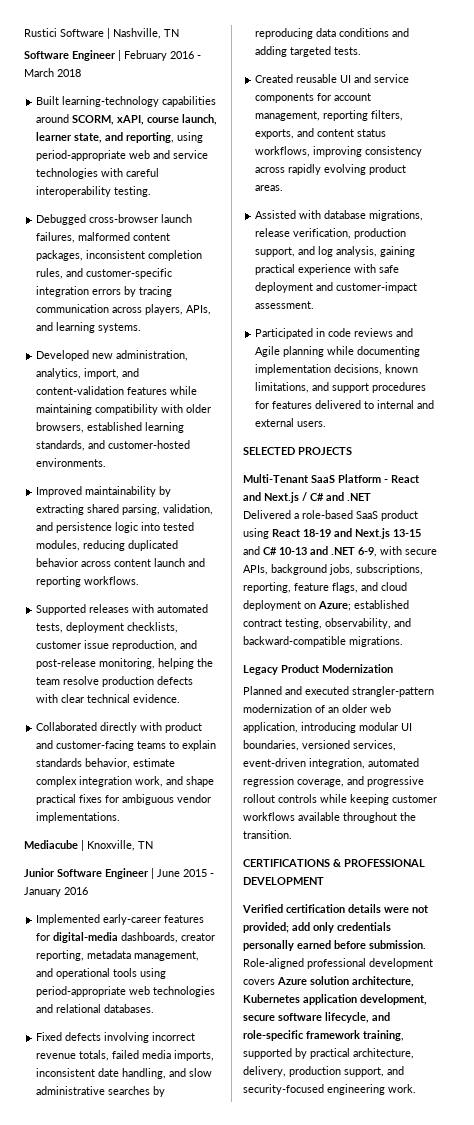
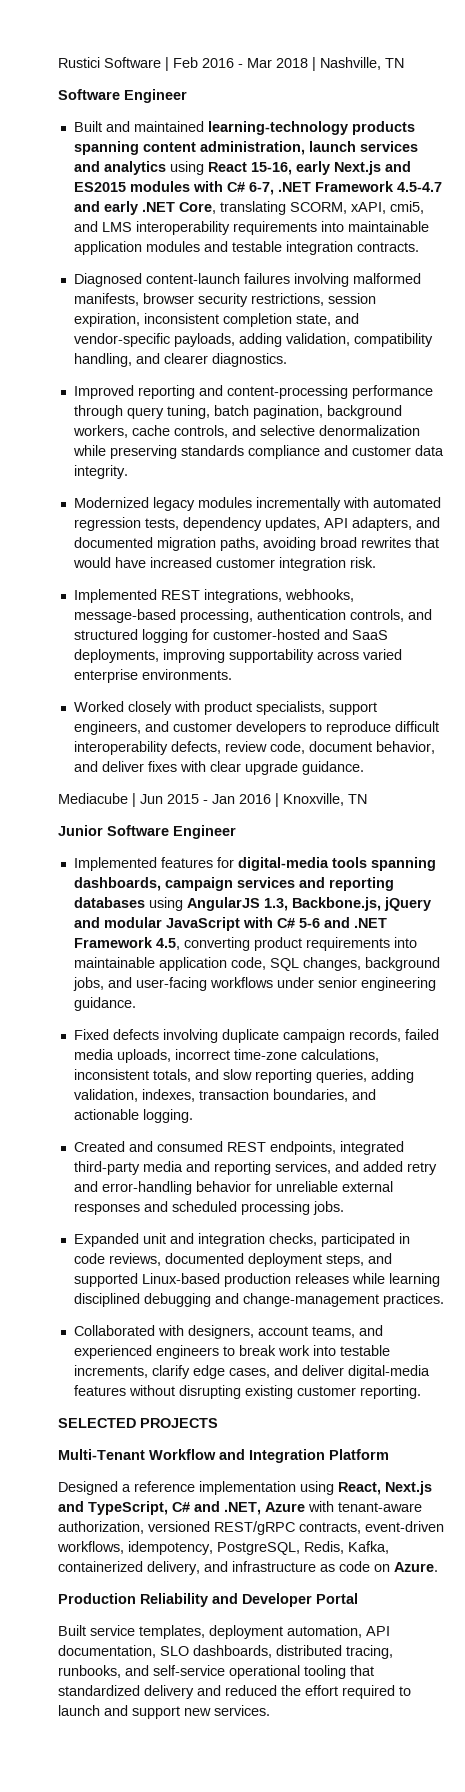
[113,28,179,39] [24,50,201,61] [24,68,81,77] [36,96,217,107] [36,114,218,125] [36,132,204,143] [36,150,209,161] [36,168,160,179] [36,186,152,197] [36,214,193,225] [36,232,171,243] [36,250,203,261] [36,268,173,279] [36,286,173,297] [36,304,212,315] [36,322,142,333] [36,350,189,361] [36,368,140,379] [36,386,198,395] [36,404,212,415] [36,422,185,433] [36,440,191,451] [36,458,107,467] [36,486,172,497] [36,504,214,515] [36,522,195,533] [36,540,179,551] [36,558,206,567] [36,576,140,587] [36,604,209,615] [36,622,179,633] [36,640,198,651] [36,658,214,669] [36,676,194,687] [36,694,181,703] [36,722,203,733] [36,740,217,751] [36,758,176,769] [36,776,215,787] [36,794,212,805] [36,812,121,823] [24,840,78,849] Nashville, TN // Software Engineer | February 2016 - March 2018 // Built learning-technology capabilities around SCORM, xAPI, course launch, learner state, and reporting, using period-appropriate web and service technologies with careful interoperability testing. // Debugged cross-browser launch failures, malformed content packages, inconsistent completion rules, and customer-specific integration errors by tracing communication across players, APIs, and learning systems. // Developed new administration, analytics, import, and content-validation features while maintaining compatibility with older browsers, established learning standards, and customer-hosted environments. // Improved maintainability by extracting shared parsing, validation, and persistence logic into tested modules, reducing duplicated behavior across content launch and reporting workflows. // Supported releases with automated tests, deployment checklists, customer issue reproduction, and post-release monitoring, helping the team resolve production defects with clear technical evidence. // Collaborated directly with product and customer-facing teams to explain standards behavior, estimate complex integration work, and shape practical fixes for ambiguous vendor implementations. // Mediacube -> [173,57,404,71] [58,89,187,103] [73,121,415,135] [73,141,418,155] [73,161,411,175] [73,181,442,195] [73,201,424,215] [73,221,429,235] [73,241,419,255] [73,273,421,287] [73,293,376,307] [73,313,359,327] [73,333,433,347] [73,353,287,367] [73,385,433,399] [73,405,402,419] [72,425,420,438] [72,445,444,459] [73,465,128,479] [73,497,441,511] [73,517,440,531] [73,537,439,551] [72,557,376,571] [73,589,354,603] [73,609,432,623] [73,629,388,643] [73,649,402,663] [73,669,232,683] [73,701,377,715] [73,721,439,735] [73,741,435,755] [73,761,364,775] [58,793,271,807] Feb 2016 - Mar 2018 | Nashville, TN // Software Engineer // Built and maintained learning-technology products spanning content administration, launch services and analytics using React 15-16, early Next.js and ES2015 modules with C# 6-7, .NET Framework 4.5-4.7 and early .NET Core, translating SCORM, xAPI, cmi5, and LMS interoperability requirements into maintainable application modules and testable integration contracts. // Diagnosed content-launch failures involving malformed manifests, browser security restrictions, session expiration, inconsistent completion state, and vendor-specific payloads, adding validation, compatibility handling, and clearer diagnostics. // Improved reporting and content-processing performance through query tuning, batch pagination, background workers, cache controls, and selective denormalization while preserving standards compliance and customer data integrity. // Modernized legacy modules incrementally with automated regression tests, dependency updates, API adapters, and documented migration paths, avoiding broad rewrites that would have increased customer integration risk. // Implemented REST integrations, webhooks, message-based processing, authentication controls, and structured logging for customer-hosted and SaaS deployments, improving supportability across varied enterprise environments. // Worked closely with product specialists, support engineers, and customer developers to reproduce difficult interoperability defects, review code, document behavior, and deliver fixes with clear upgrade guidance. // Mediacube | Jun 2015 - Jan 2016
[151,868,214,879] [24,887,88,897] [36,914,162,925] | June 2015 - January 2016 // Implemented early-career -> [73,857,157,871] // Implemented
[121,932,216,943] [36,950,200,961] [36,968,167,979] [36,986,216,997] [36,1004,155,1013] [36,1032,196,1043] [36,1050,215,1061] [36,1068,213,1079] [36,1086,166,1097] [255,28,410,39] [255,46,362,57] [255,74,410,83] [255,93,372,103] [255,110,404,121] [255,128,387,139] [255,146,423,157] [255,164,407,175] [255,185,284,191] [255,210,424,221] [255,228,407,239] [255,246,416,257] [255,264,400,275] [255,282,418,293] [255,301,315,309] [255,328,414,339] [255,346,421,357] [255,364,419,375] [255,382,427,393] [255,400,435,409] [255,418,327,427] [243,447,352,455] [243,474,420,483] [243,492,371,503] [243,510,418,521] [243,528,421,539] [243,546,437,557] [243,564,423,575] [243,582,407,593] [243,600,409,611] [243,618,411,629] [243,636,403,647] [243,664,393,675] [243,686,434,697] [243,704,391,713] [243,722,412,733] [243,740,396,751] [243,758,419,769] [243,776,424,787] [243,794,437,805] [243,812,416,823] [243,830,292,839] [243,859,425,867] [243,877,324,885] [242,904,429,913] [243,922,391,933] [243,940,426,951] [243,958,433,969] [243,976,414,987] [243,994,427,1005] [243,1012,390,1023] [243,1030,404,1041] [243,1048,414,1059] [243,1066,404,1077] [243,1084,416,1095] dashboards, creator reporting, metadata management, and operational tools using period-appropriate web technologies and relational databases. // Fixed defects involving incorrect revenue totals, failed media imports, inconsistent date handling, and slow administrative searches by reproducing data conditions and adding targeted tests. // Created reusable UI and service components for account management, reporting filters, exports, and content status workflows, improving consistency across rapidly evolving product areas. // Assisted with database migrations, release verification, production support, and log analysis, gaining practical experience with safe deployment and customer-impact assessment. // Participated in code reviews and Agile planning while documenting implementation decisions, known limitations, and support procedures for features delivered to internal and external users. // SELECTED PROJECTS // Multi-Tenant SaaS Platform - React and Next.js / C# and .NET // Delivered a role-based SaaS product using React 18-19 and Next.js 13-15 and C# 10-13 and .NET 6-9, with secure APIs, background jobs, subscriptions, reporting, feature flags, and cloud deployment on Azure; established contract testing, observability, and backward-compatible migrations. // Legacy Product Modernization // Planned and executed strangler-pattern modernization of an older web application, introducing modular UI boundaries, versioned services, event-driven integration, automated regression coverage, and progressive rollout controls while keeping customer workflows available throughout the transition. // CERTIFICATIONS & PROFESSIONAL DEVELOPMENT // Verified certification details were not provided; add only credentials personally earned before submission. Role-aligned professional development covers Azure solution architecture, Kubernetes application development, secure software lifecycle, and role-specific framework training, supported by practical architecture, delivery, production support, and security-focused engineering work. -> [331,857,436,871] [73,877,394,891] [73,897,431,911] [73,917,387,931] [73,937,417,951] [73,957,440,971] [72,977,436,991] [73,997,136,1011] [73,1029,439,1043] [73,1049,379,1063] [73,1069,414,1083] [73,1089,376,1102] [73,1109,193,1123] [73,1141,404,1155] [73,1161,437,1175] [73,1181,393,1195] [73,1201,344,1215] [73,1233,410,1247] [73,1253,392,1267] [73,1273,440,1287] [73,1293,444,1307] [73,1325,383,1339] [73,1345,390,1359] [73,1365,430,1379] [73,1385,421,1399] [58,1418,218,1428] [58,1449,389,1463] [58,1481,432,1495] [58,1501,422,1515] [58,1521,444,1535] [57,1541,389,1555] [58,1561,438,1575] [58,1593,358,1607] [58,1625,390,1639] [58,1645,393,1659] [58,1665,374,1679] [58,1685,411,1699] [58,1705,270,1719] tools spanning dashboards, campaign services and reporting databases using AngularJS 1.3, Backbone.js, jQuery and modular JavaScript with C# 5-6 and .NET Framework 4.5, converting product requirements into maintainable application code, SQL changes, background jobs, and user-facing workflows under senior engineering guidance. // Fixed defects involving duplicate campaign records, failed media uploads, incorrect time-zone calculations, inconsistent totals, and slow reporting queries, adding validation, indexes, transaction boundaries, and actionable logging. // Created and consumed REST endpoints, integrated third-party media and reporting services, and added retry and error-handling behavior for unreliable external responses and scheduled processing jobs. // Expanded unit and integration checks, participated in code reviews, documented deployment steps, and supported Linux-based production releases while learning disciplined debugging and change-management practices. // Collaborated with designers, account teams, and experienced engineers to break work into testable increments, clarify edge cases, and deliver digital-media features without disrupting existing customer reporting. // SELECTED PROJECTS // Multi-Tenant Workflow and Integration Platform // Designed a reference implementation using React, Next.js and TypeScript, C# and .NET, Azure with tenant-aware authorization, versioned REST/gRPC contracts, event-driven workflows, idempotency, PostgreSQL, Redis, Kafka, containerized delivery, and infrastructure as code on Azure. // Production Reliability and Developer Portal // Built service templates, deployment automation, API documentation, SLO dashboards, distributed tracing, runbooks, and self-service operational tooling that standardized delivery and reduced the effort required to launch and support new services.

